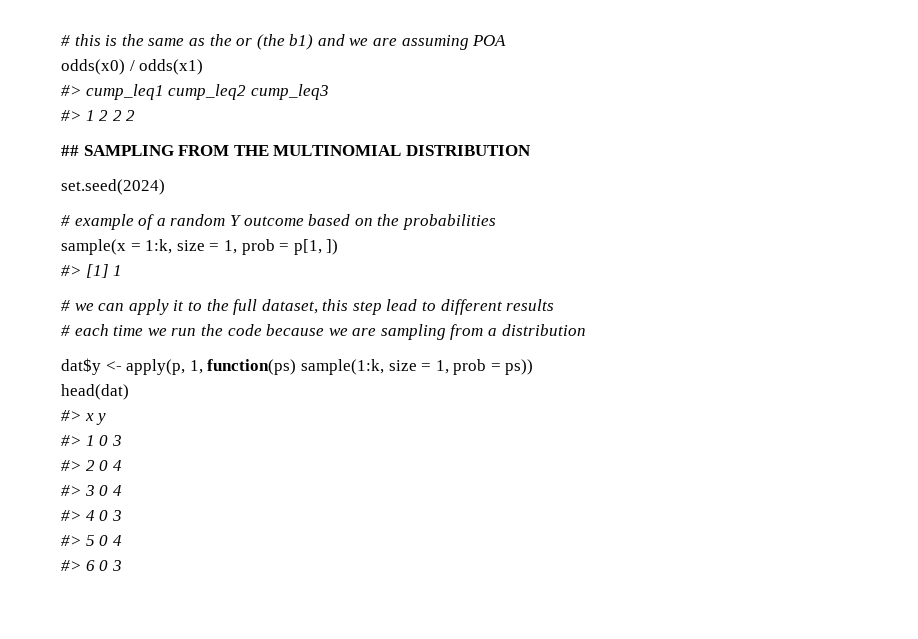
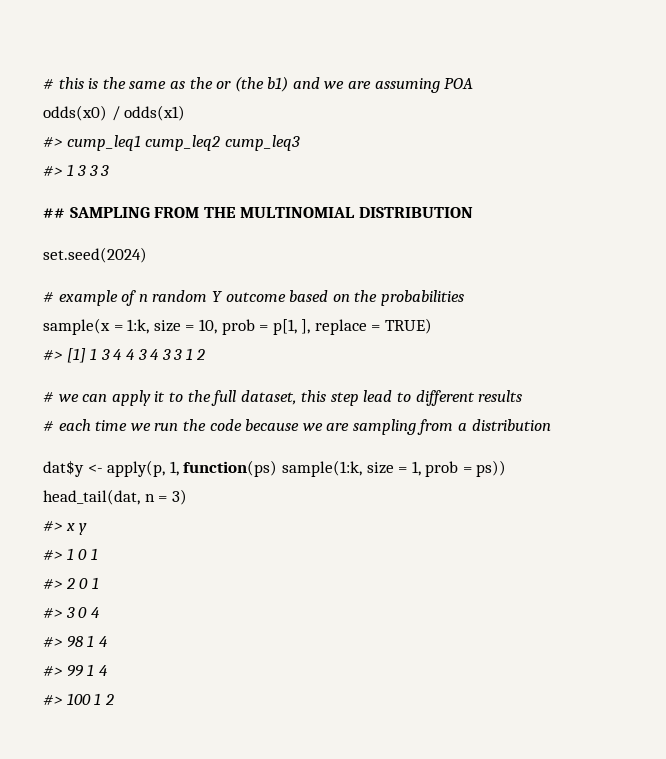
[99,110,136,121] 2 2 2 -> [77,165,110,176] 3 3 3
[156,218,166,226] a -> [138,294,148,302] n
[223,240,237,254] 1, -> [198,319,217,334] 10,
[326,239,339,255] ]) -> [301,318,433,335] ], replace = TRUE)
(123, 270) none -> [100,348,206,360] 3 4 4 3 4 3 3 1 2
[61,384,129,400] head(dat) -> [43,489,187,505] head_tail(dat, n = 3)
[111,435,122,446] 3 -> [90,548,98,560] 1
[112,460,122,471] 4 -> [91,577,99,589] 1
[85,510,122,521] [61,535,122,546] [61,560,122,571] 4 0 3 // #> 5 0 4 // #> 6 0 3 -> [66,635,108,648] [43,664,108,677] [43,693,114,705] 98 1 4 // #> 99 1 4 // #> 100 1 2

